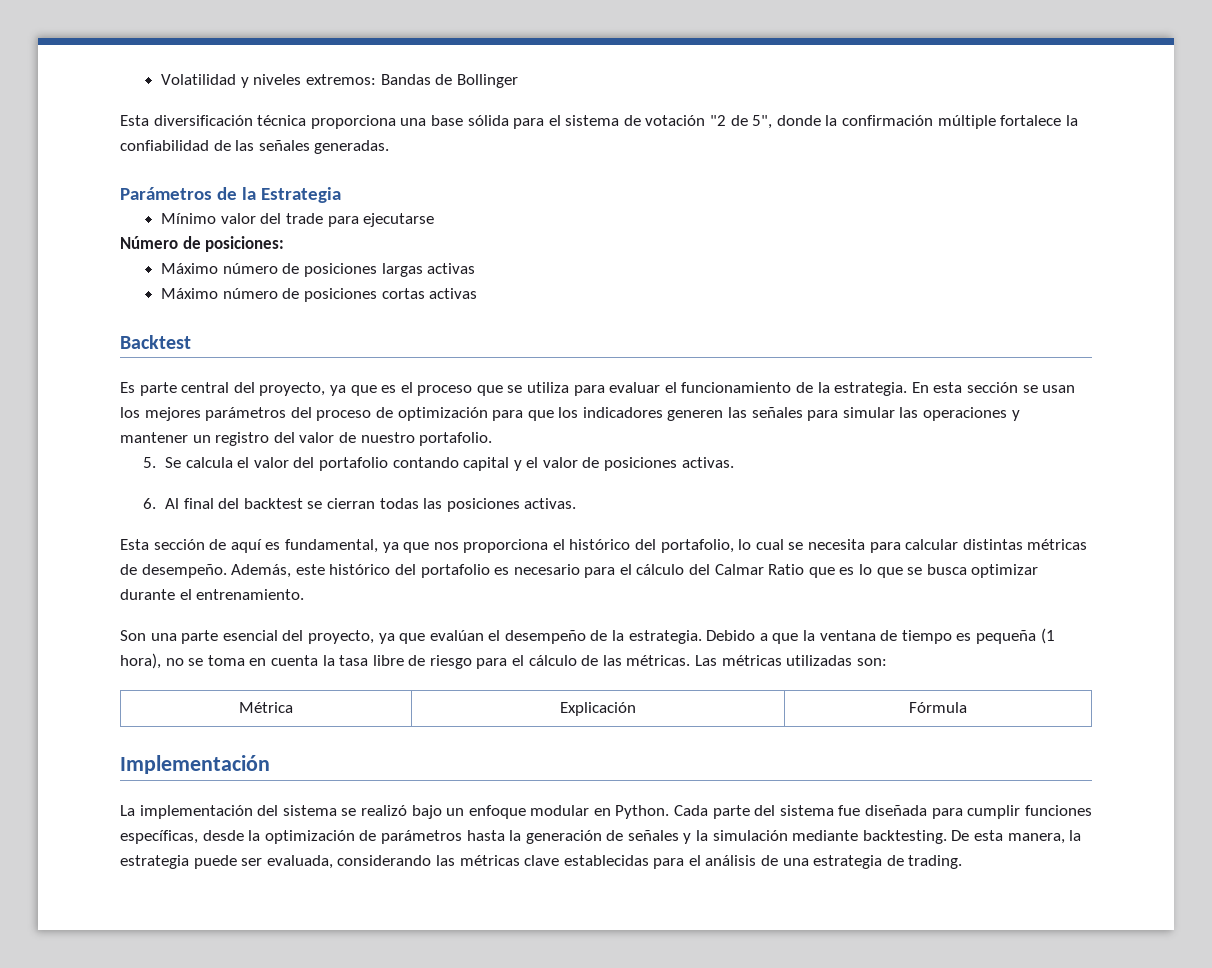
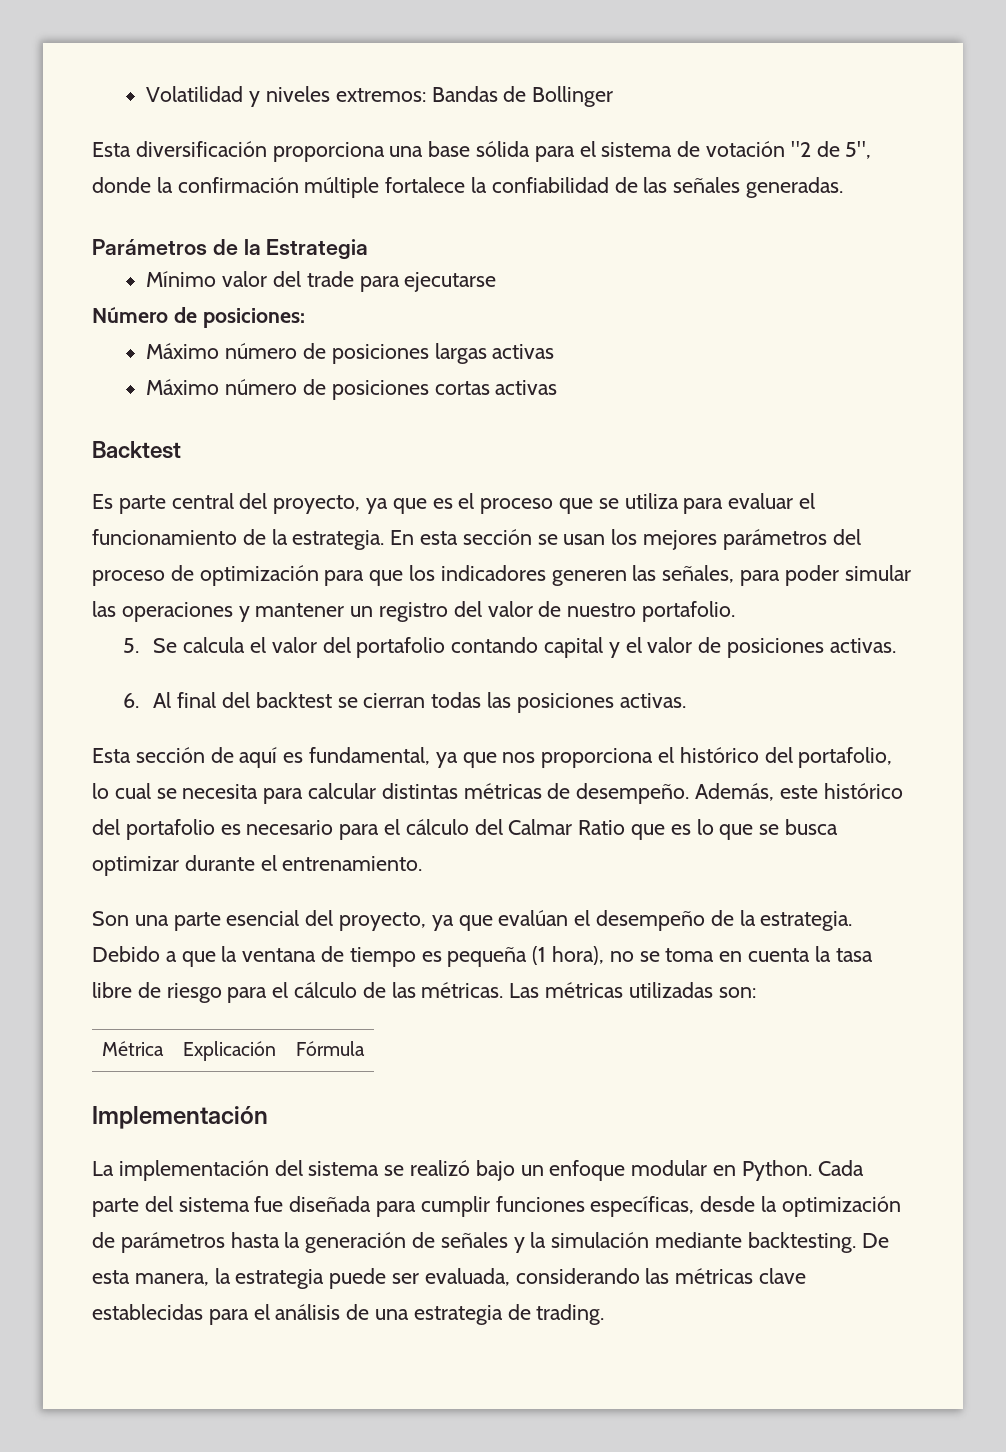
[257,115,307,126] técnica -> (267, 149) none
[751,407,839,421] señales para -> [662,565,839,586] señales, para poder

